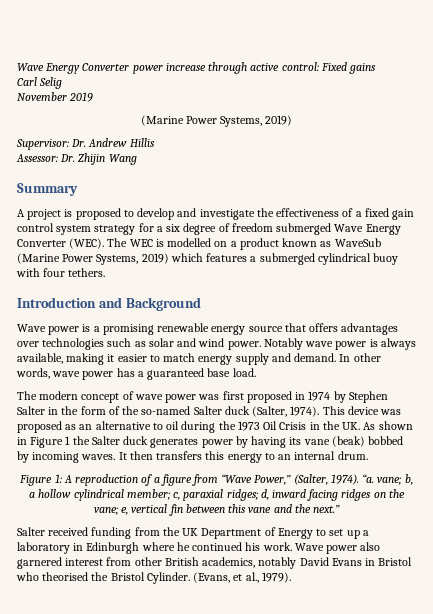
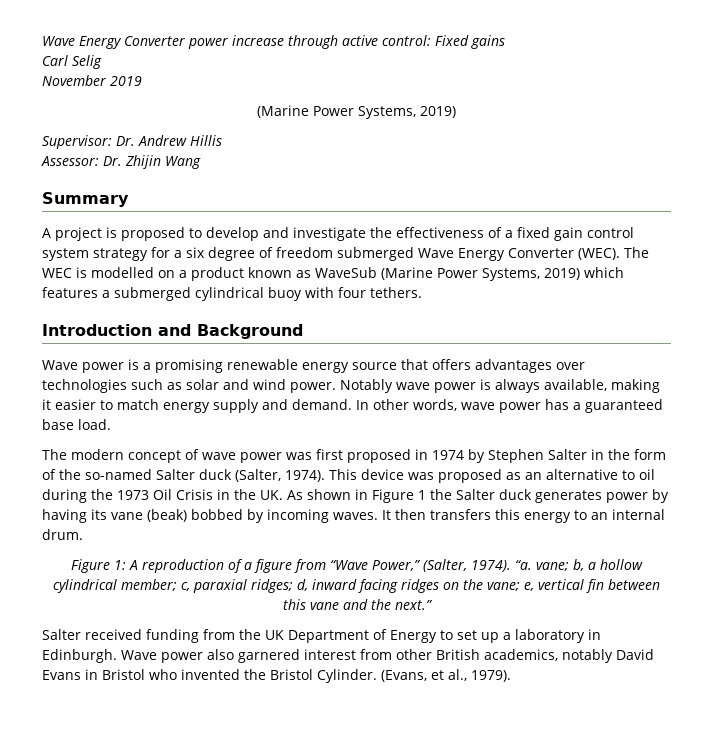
[86,542,292,554] Edinburgh where he continued his work. -> [42,649,117,663] Edinburgh.
[42,572,89,581] theorised -> [181,669,240,680] invented

